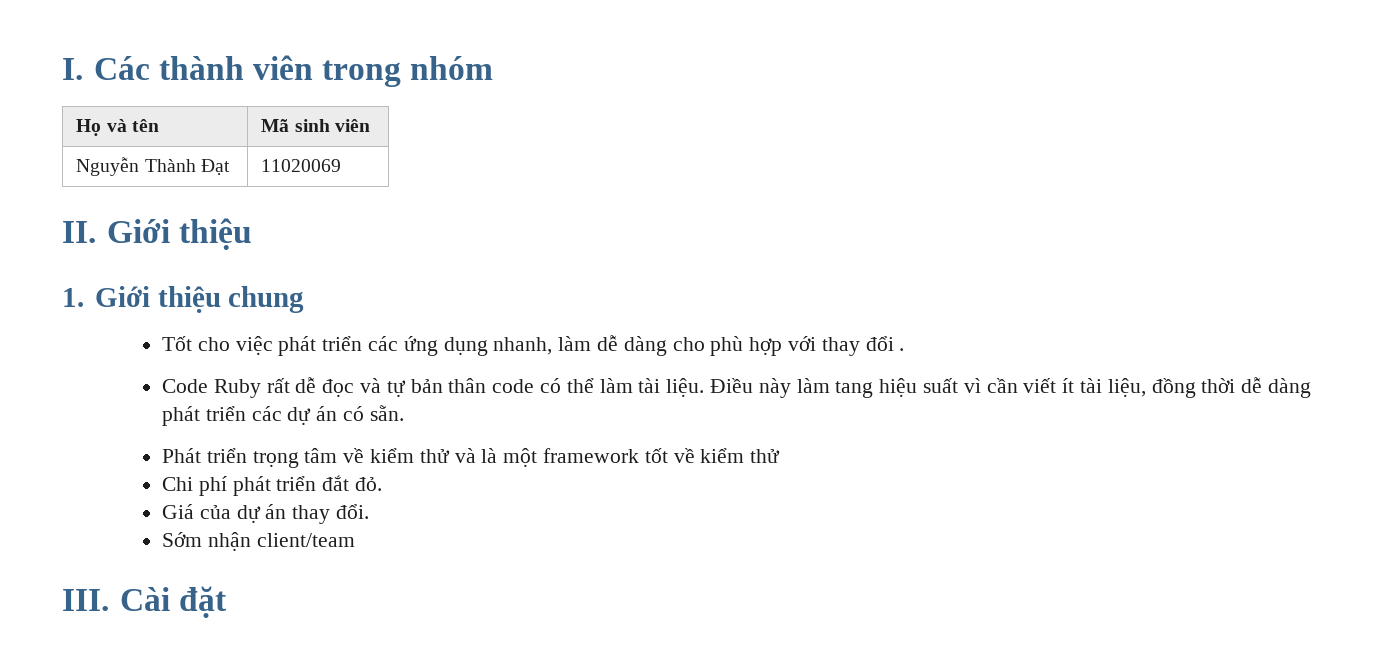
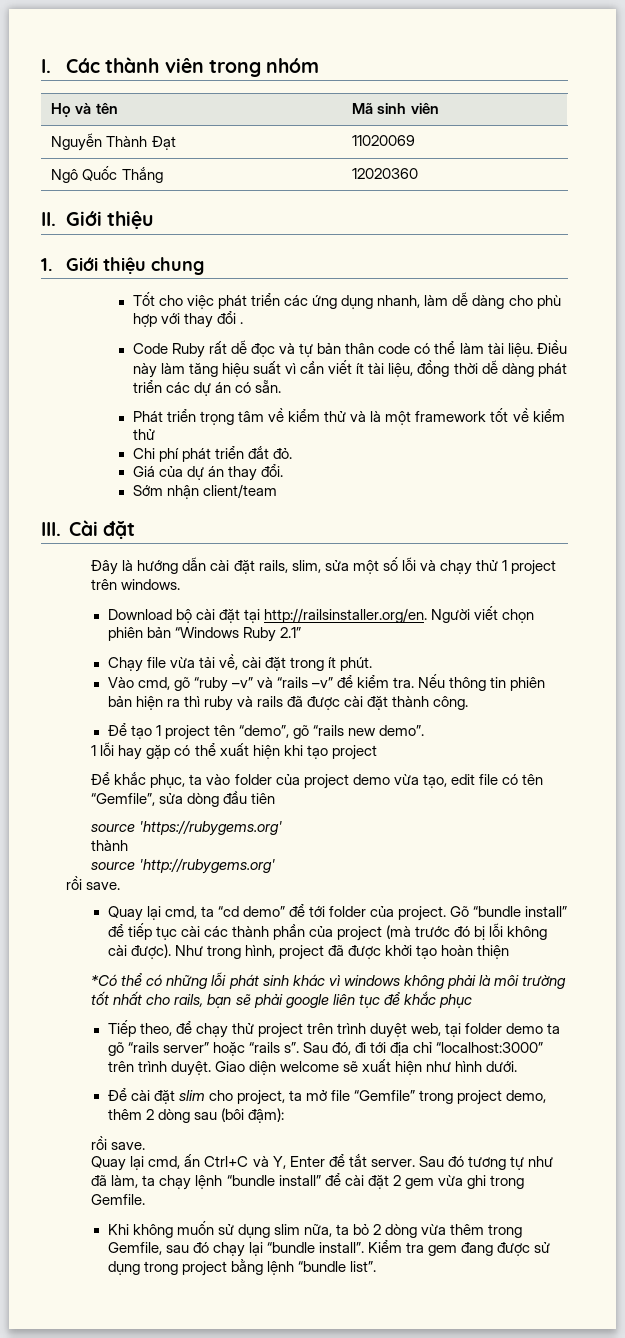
(342, 165) none -> [51,166,163,183] [352,168,419,179] // Ngô Quốc Thắng | 12020360
[835,381,874,398] tang -> [188,363,218,377] tăng
(227, 602) none -> [91,557,557,575] [91,579,181,590] [107,606,535,623] [107,627,301,642] [107,654,373,672] [107,674,546,692] [107,696,469,711] [107,723,425,740] [91,742,377,760] [91,772,543,789] [91,791,276,807] [91,820,283,836] [91,840,129,851] [91,858,276,874] [66,876,121,890] [107,904,568,921] [107,923,548,941] [107,944,510,960] [91,972,566,989] [91,991,472,1008] [107,1020,561,1038] [107,1042,544,1056] [107,1059,518,1076] [107,1088,547,1105] [107,1108,285,1123] [91,1136,146,1150] [91,1154,554,1171] [91,1173,524,1190] [91,1194,146,1205] [107,1221,523,1238] [107,1240,551,1257] [107,1259,377,1276] // Đây là hướng dẫn cài đặt rails, slim, sửa một số lỗi và chạy thử 1 project trên windows. // Download bộ cài đặt tại http://railsinstaller.org/en. Người viết chọn phiên bản “Windows Ruby 2.1” // Chạy file vừa tải về, cài đặt trong ít phút. // Vào cmd, gõ “ruby –v” và “rails –v” để kiểm tra. Nếu thông tin phiên bản hiện ra thì ruby và rails đã được cài đặt thành công. // Để tạo 1 project tên “demo”, gõ “rails new demo”. // 1 lỗi hay gặp có thể xuất hiện khi tạo project // Để khắc phục, ta vào folder của project demo vừa tạo, edit file có tên “Gemfile”, sửa dòng đầu tiên // source 'https://rubygems.org' // thành // source 'http://rubygems.org' // rồi save. // Quay lại cmd, ta “cd demo” để tới folder của project. Gõ “bundle install” để tiếp tục cài các thành phần của project (mà trước đó bị lỗi không cài được). Như trong hình, project đã được khởi tạo hoàn thiện // *Có thể có những lỗi phát sinh khác vì windows không phải là môi trường tốt nhất cho rails, bạn sẽ phải google liên tục để khắc phục // Tiếp theo, để chạy thử project trên trình duyệt web, tại folder demo ta gõ “rails server” hoặc “rails s”. Sau đó, đi tới địa chỉ “localhost:3000” trên trình duyệt. Giao diện welcome sẽ xuất hiện như hình dưới. // Để cài đặt slim cho project, ta mở file “Gemfile” trong project demo, thêm 2 dòng sau (bôi đậm): // rồi save. // Quay lại cmd, ấn Ctrl+C và Y, Enter để tắt server. Sau đó tương tự như đã làm, ta chạy lệnh “bundle install” để cài đặt 2 gem vừa ghi trong Gemfile. // Khi không muốn sử dụng slim nữa, ta bỏ 2 dòng vừa thêm trong Gemfile, sau đó chạy lại “bundle install”. Kiểm tra gem đang được sử dụng trong project bằng lệnh “bundle list”.

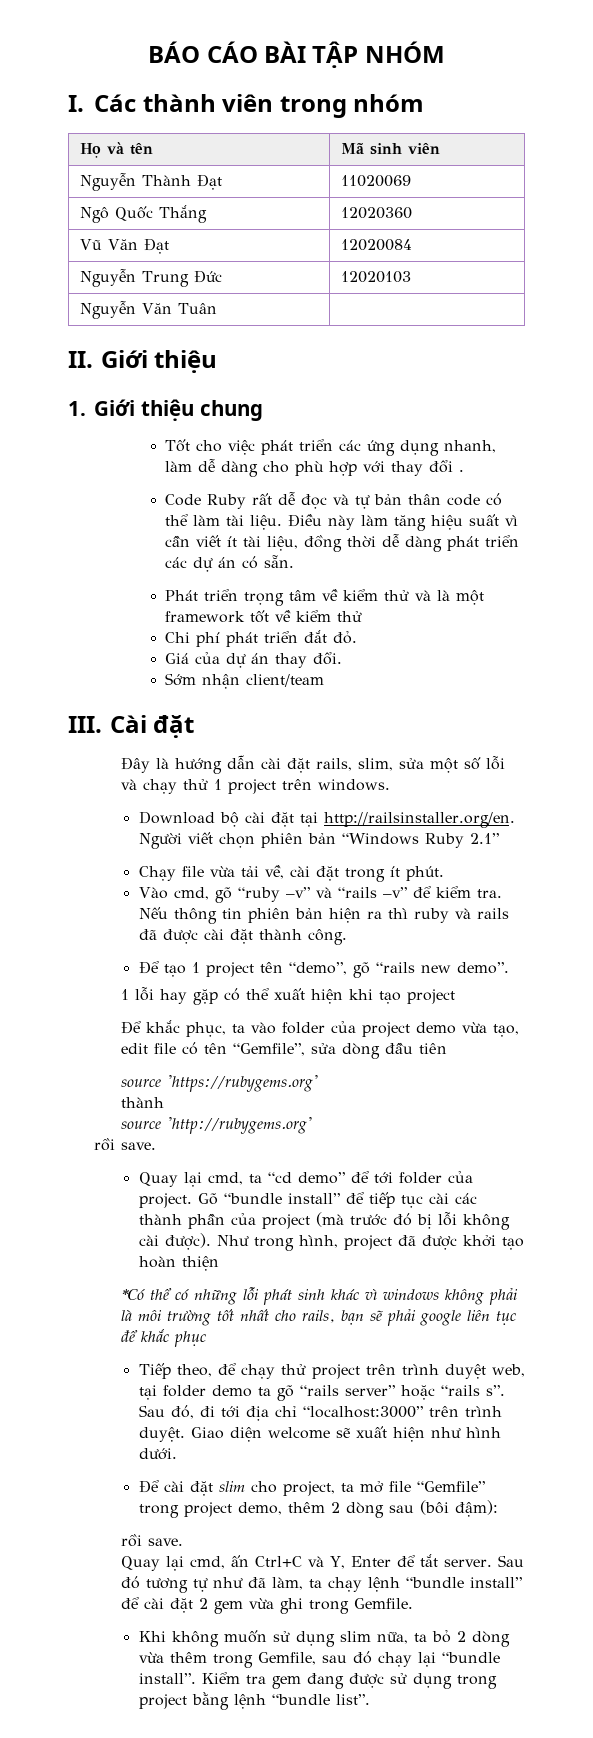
(41, 66) none -> [148,41,445,68] BÁO CÁO BÀI TẬP NHÓM //
(419, 173) none -> [80,238,170,254] [341,239,413,251] [80,269,223,287] [341,271,412,283] [80,301,218,319] // Vũ Văn Đạt | 12020084 // Nguyễn Trung Đức | 12020103 // Nguyễn Văn Tuân |

